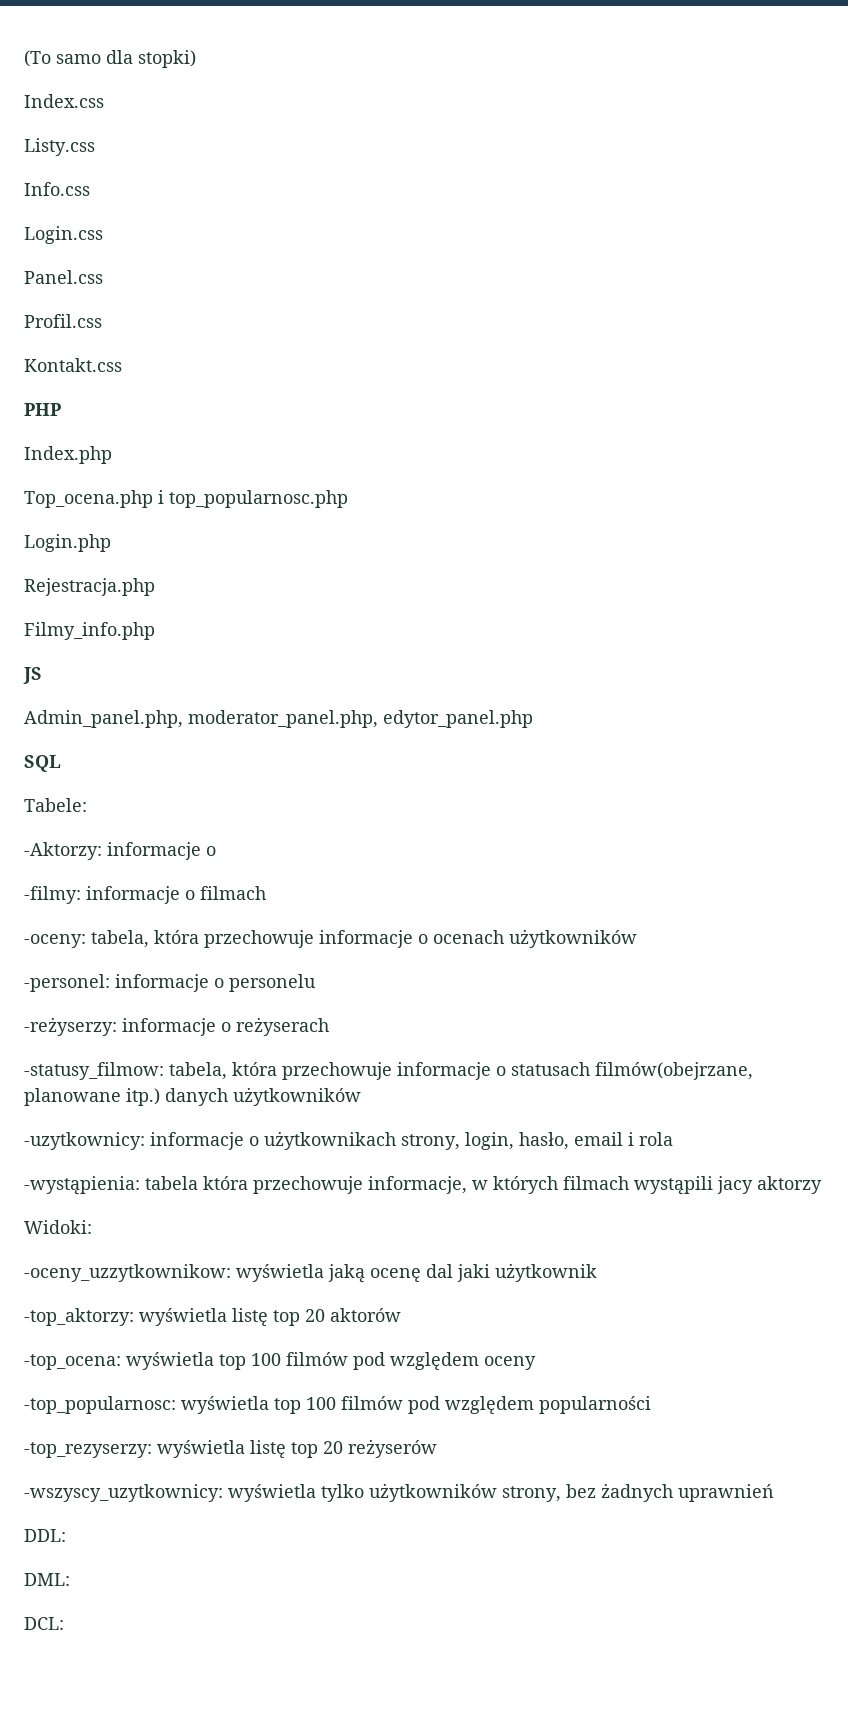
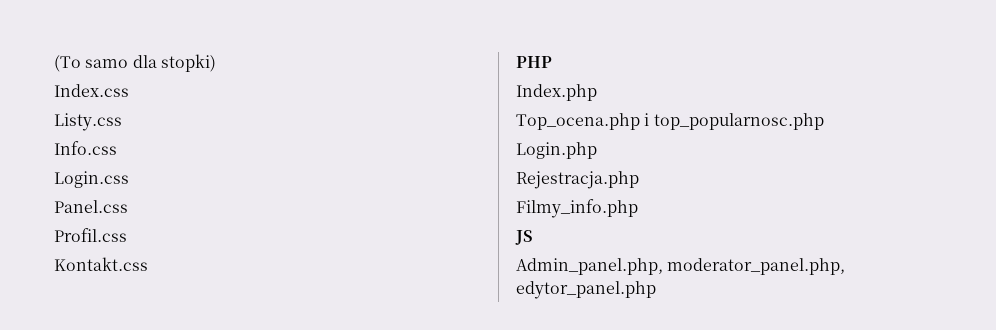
[24,755,61,772] [24,798,87,812] [24,842,216,860] [24,886,266,904] [24,929,637,948] [24,974,316,992] [24,1017,329,1036] [24,1062,753,1080] [24,1087,361,1106] [24,1131,673,1150] [24,1176,822,1195] [24,1220,92,1234] [24,1263,597,1283] [24,1308,401,1326] [24,1352,536,1370] [24,1396,651,1414] [24,1439,437,1458] [24,1483,774,1502] [24,1529,66,1542] [24,1573,70,1586] [24,1617,64,1630] // SQL // Tabele: // -Aktorzy: informacje o // -filmy: informacje o filmach // -oceny: tabela, która przechowuje informacje o ocenach użytkowników // -personel: informacje o personelu // -reżyserzy: informacje o reżyserach // -statusy_filmow: tabela, która przechowuje informacje o statusach filmów(obejrzane, planowane itp.) danych użytkowników // -uzytkownicy: informacje o użytkownikach strony, login, hasło, email i rola // -wystąpienia: tabela która przechowuje informacje, w których filmach wystąpili jacy aktorzy // Widoki: // -oceny_uzzytkownikow: wyświetla jaką ocenę dal jaki użytkownik // -top_aktorzy: wyświetla listę top 20 aktorów // -top_ocena: wyświetla top 100 filmów pod względem oceny // -top_popularnosc: wyświetla top 100 filmów pod względem popularności // -top_rezyserzy: wyświetla listę top 20 reżyserów // -wszyscy_uzytkownicy: wyświetla tylko użytkowników strony, bez żadnych uprawnień // DDL: // DML: // DCL: -> (656, 290) none

